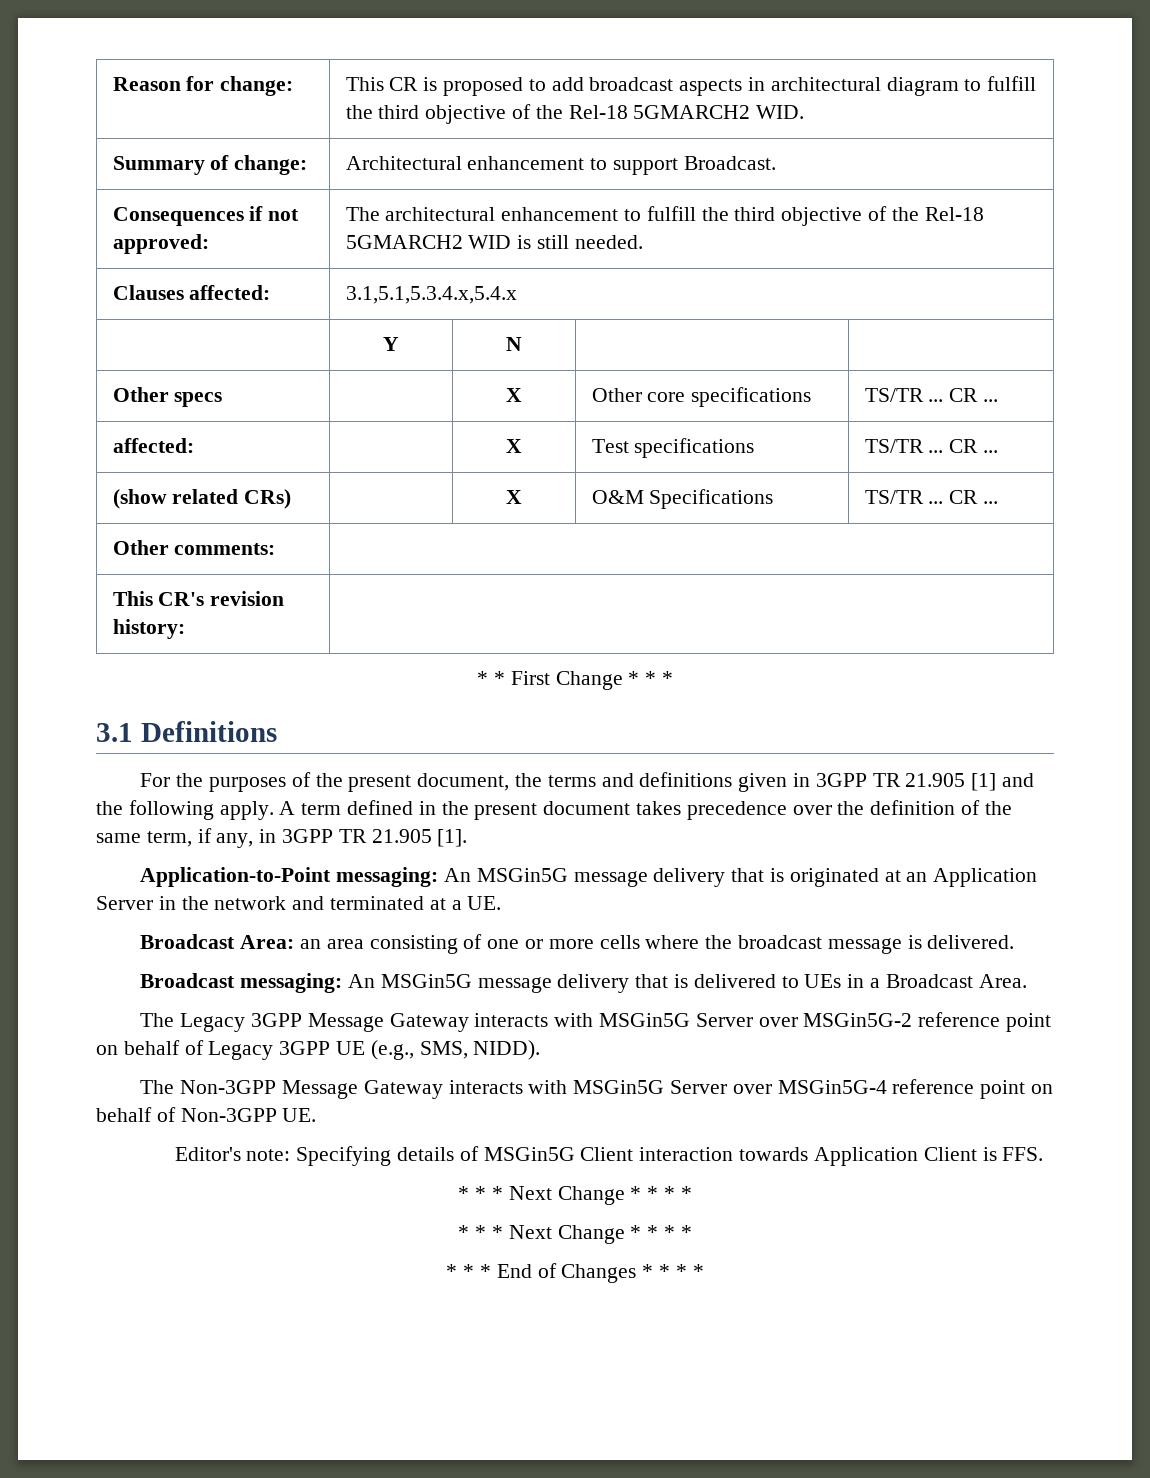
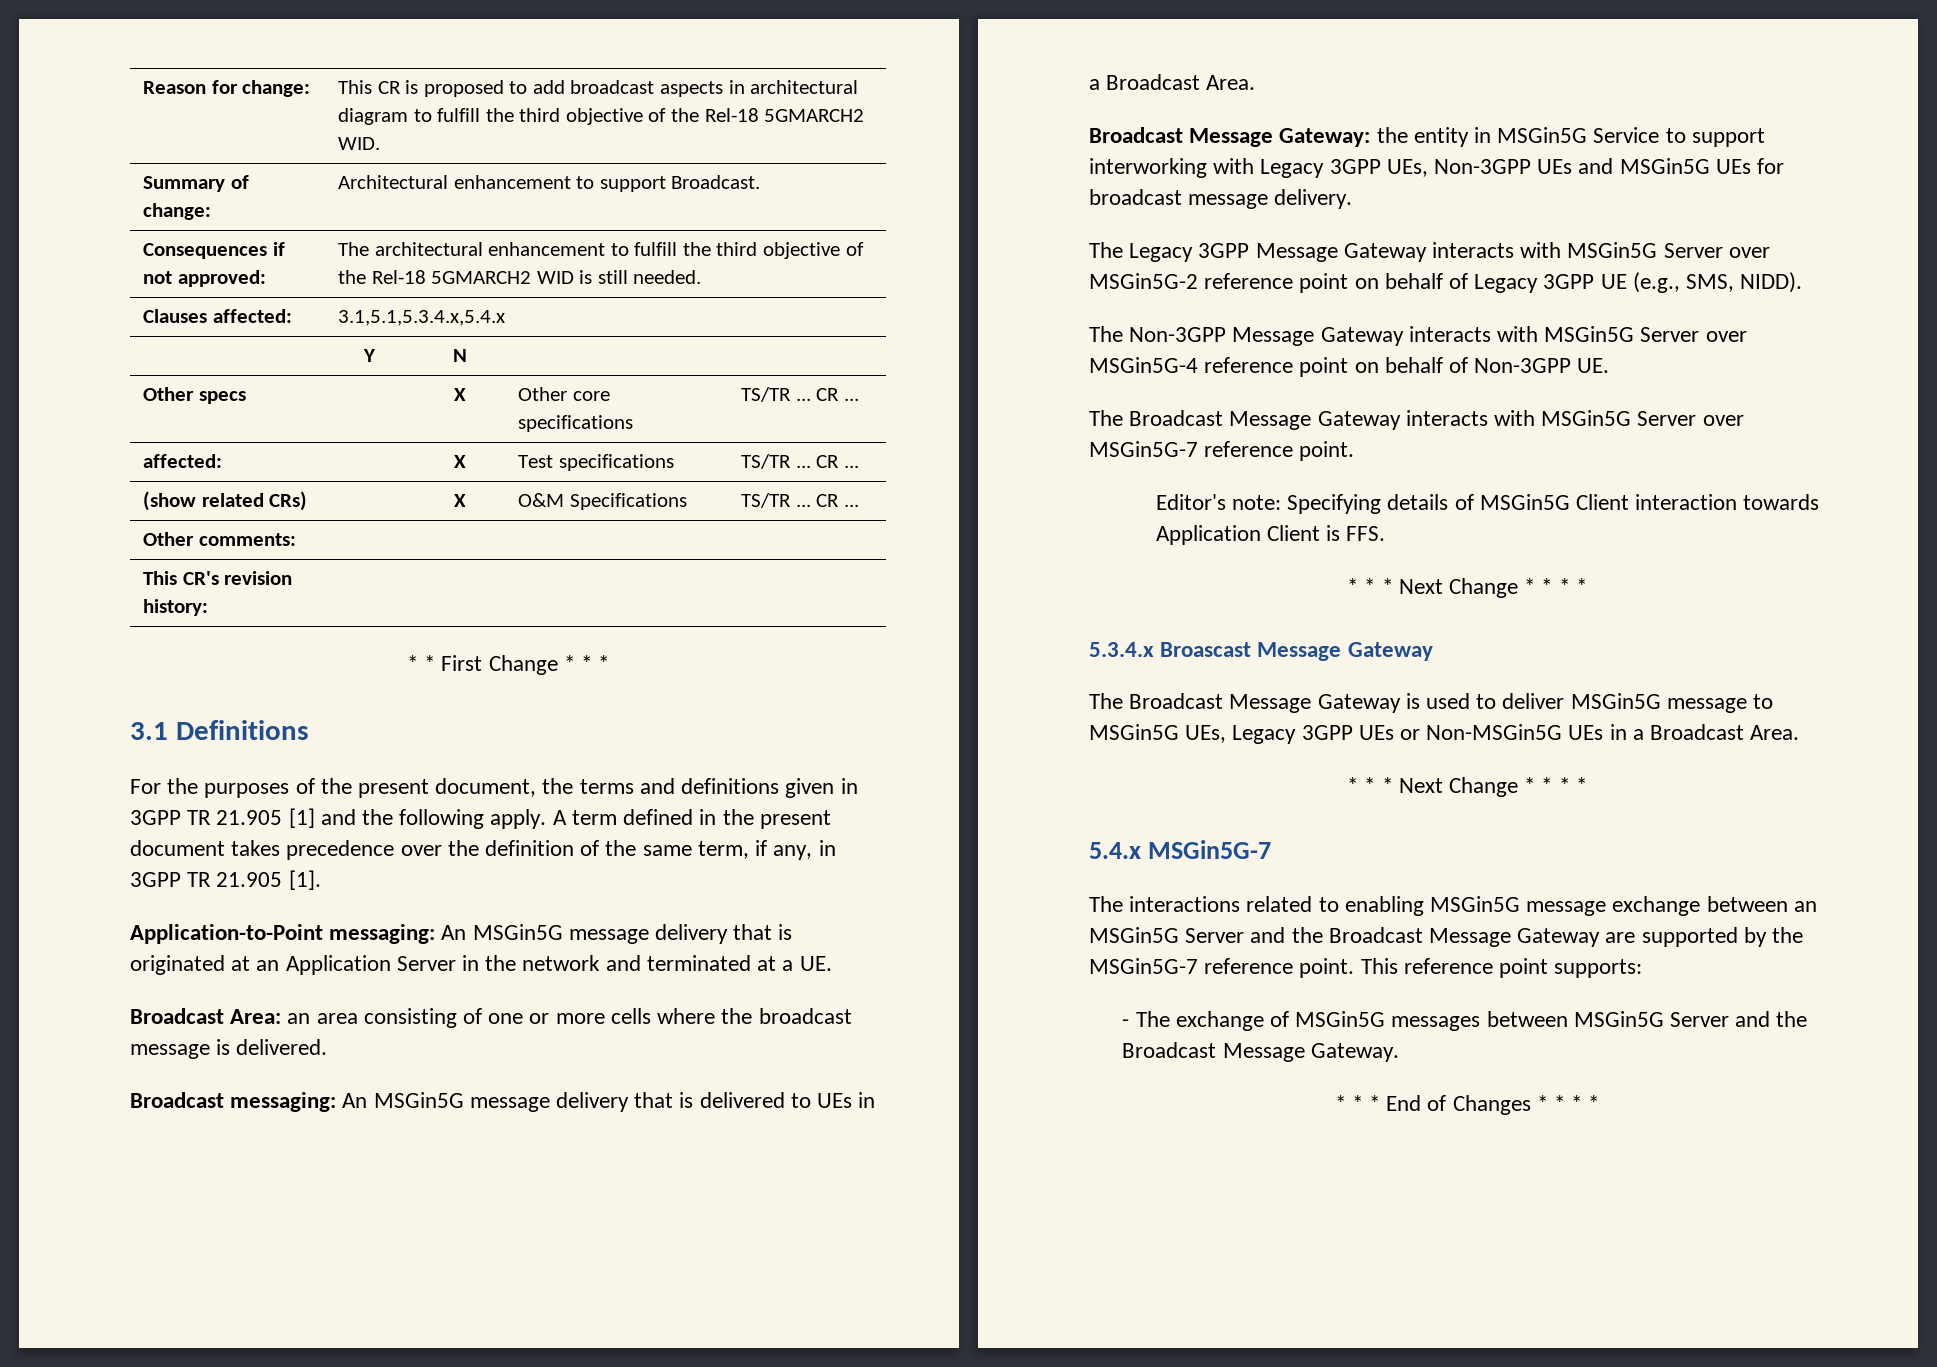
(1027, 981) none -> [1089,127,1765,147] [1089,158,1785,178] [1089,189,1353,209] // Broadcast Message Gateway: the entity in MSGin5G Service to support interworking with Legacy 3GPP UEs, Non-3GPP UEs and MSGin5G UEs for broadcast message delivery.
(317, 1115) none -> [1089,410,1744,430] [1089,441,1355,461] // The Broadcast Message Gateway interacts with MSGin5G Server over MSGin5G-7 reference point.
[458,1225,692,1244] // * * * Next Change * * * * -> [1089,642,1433,661] [1089,693,1774,713] [1089,724,1800,744] [1347,777,1587,797] [1089,840,1272,859] [1089,896,1817,916] [1089,927,1804,947] [1089,958,1643,978] [1122,1011,1808,1031] [1122,1042,1399,1062] // 5.3.4.x Broascast Message Gateway // The Broadcast Message Gateway is used to deliver MSGin5G message to MSGin5G UEs, Legacy 3GPP UEs or Non-MSGin5G UEs in a Broadcast Area. // * * * Next Change * * * * // 5.4.x MSGin5G-7 // The interactions related to enabling MSGin5G message exchange between an MSGin5G Server and the Broadcast Message Gateway are supported by the MSGin5G-7 reference point. This reference point supports: // - The exchange of MSGin5G messages between MSGin5G Server and the Broadcast Message Gateway.

